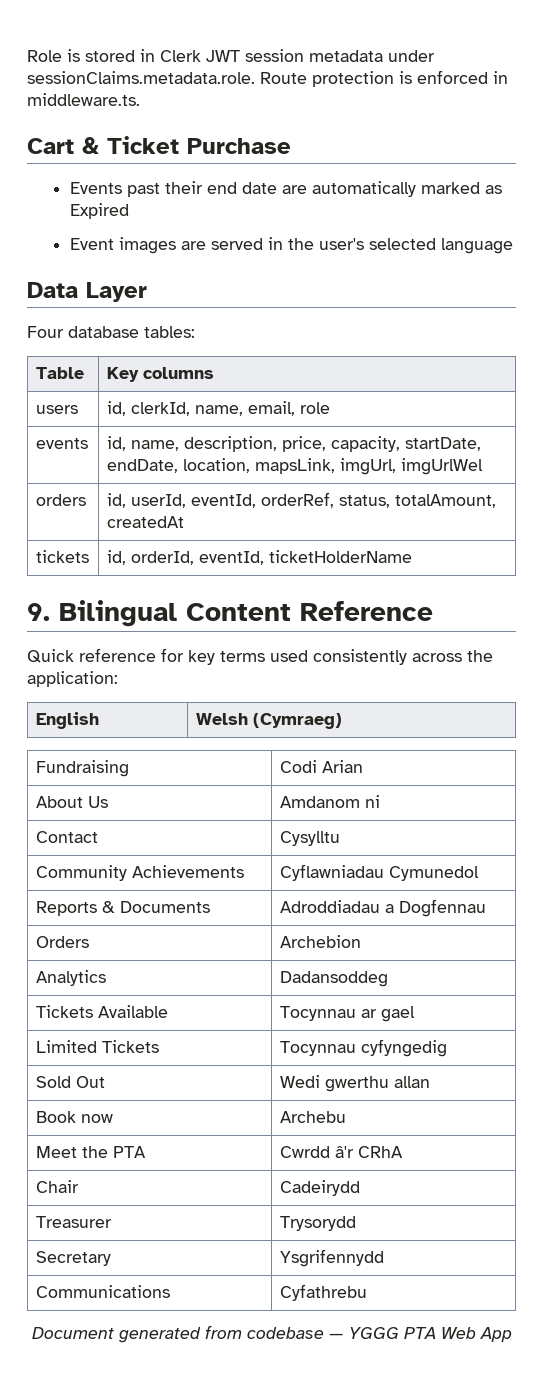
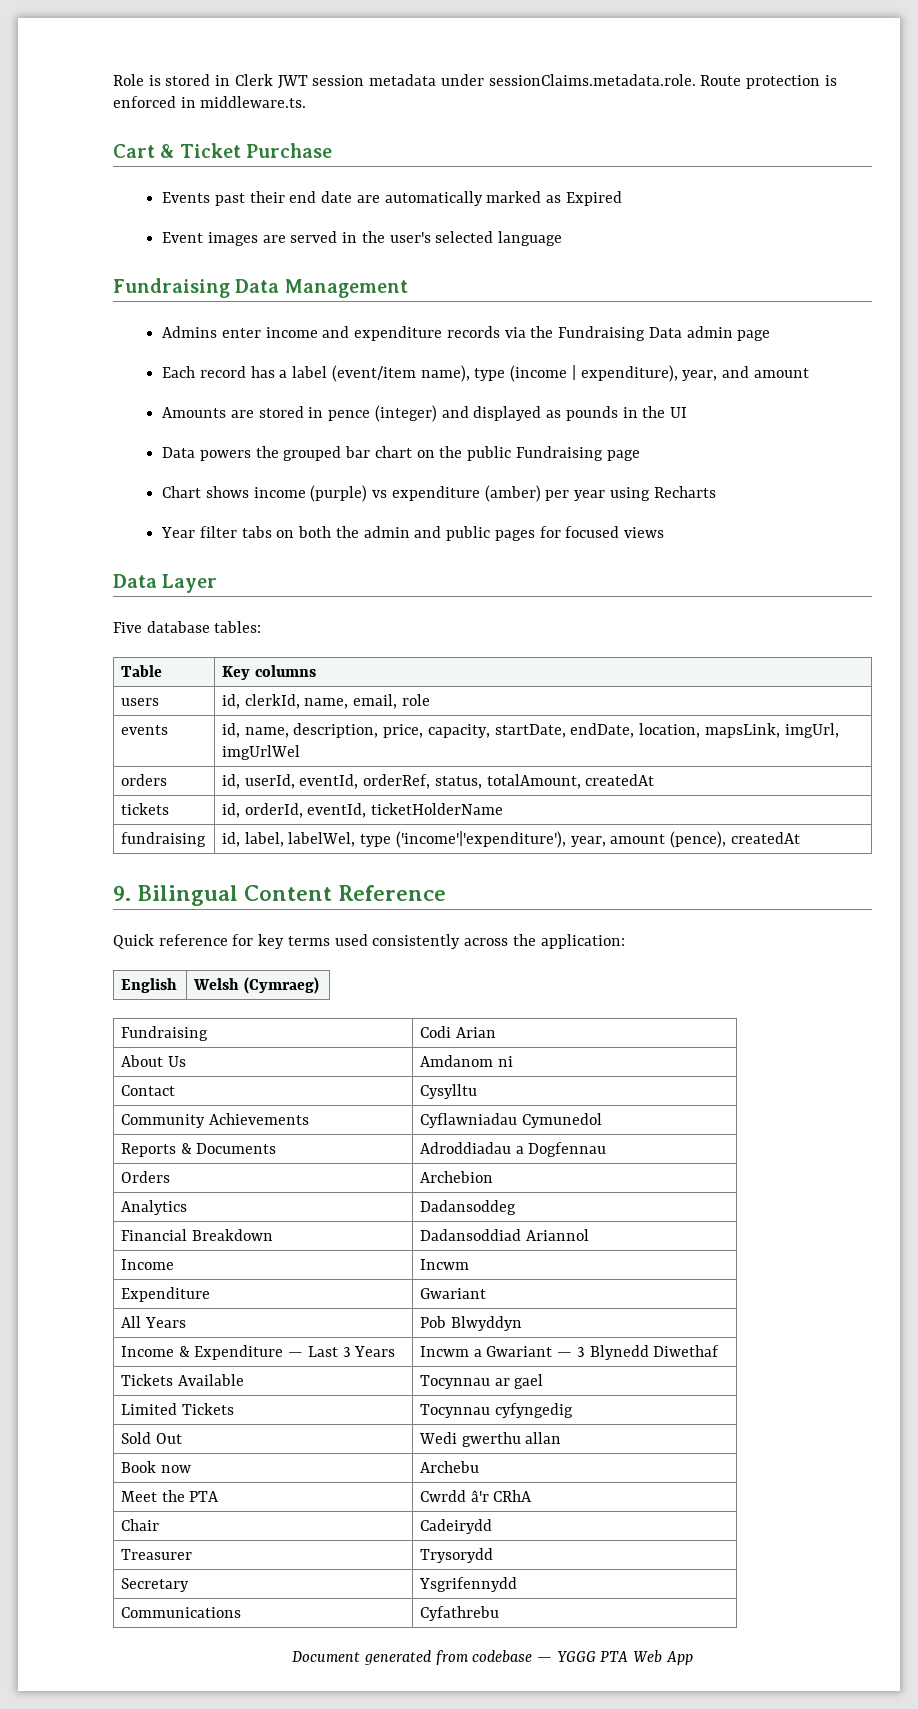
(513, 246) none -> [113,278,408,298] [162,326,771,341] [162,365,809,382] [162,405,687,422] [162,446,640,461] [162,485,716,502] [161,526,664,541] // Fundraising Data Management // Admins enter income and expenditure records via the Fundraising Data admin page // Each record has a label (event/item name), type (income | expenditure), year, and amount // Amounts are stored in pence (integer) and displayed as pounds in the UI // Data powers the grouped bar chart on the public Fundraising page // Chart shows income (purple) vs expenditure (amber) per year using Recharts // Year filter tabs on both the admin and public pages for focused views
[27,326,64,338] Four -> [113,622,142,633] Five
(412, 556) none -> [121,832,207,847] [222,831,800,848] // fundraising | id, label, labelWel, type ('income'|'expenditure'), year, amount (pence), createdAt
(388, 979) none -> [121,1229,273,1241] [420,1229,589,1241] [121,1259,175,1270] [420,1259,470,1270] [121,1287,211,1302] [420,1288,487,1299] [121,1316,186,1328] [420,1316,522,1331] [121,1345,396,1360] [420,1345,720,1360] // Financial Breakdown | Dadansoddiad Ariannol // Income | Incwm // Expenditure | Gwariant // All Years | Pob Blwyddyn // Income & Expenditure — Last 3 Years | Incwm a Gwariant — 3 Blynedd Diwethaf

